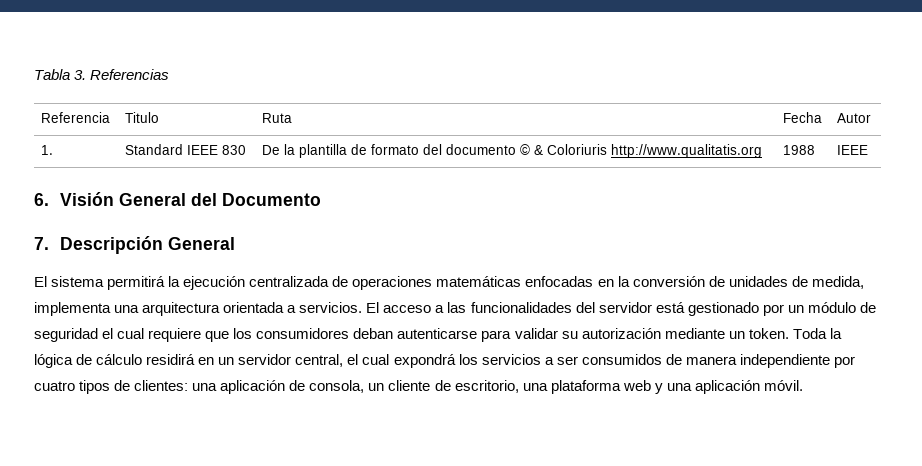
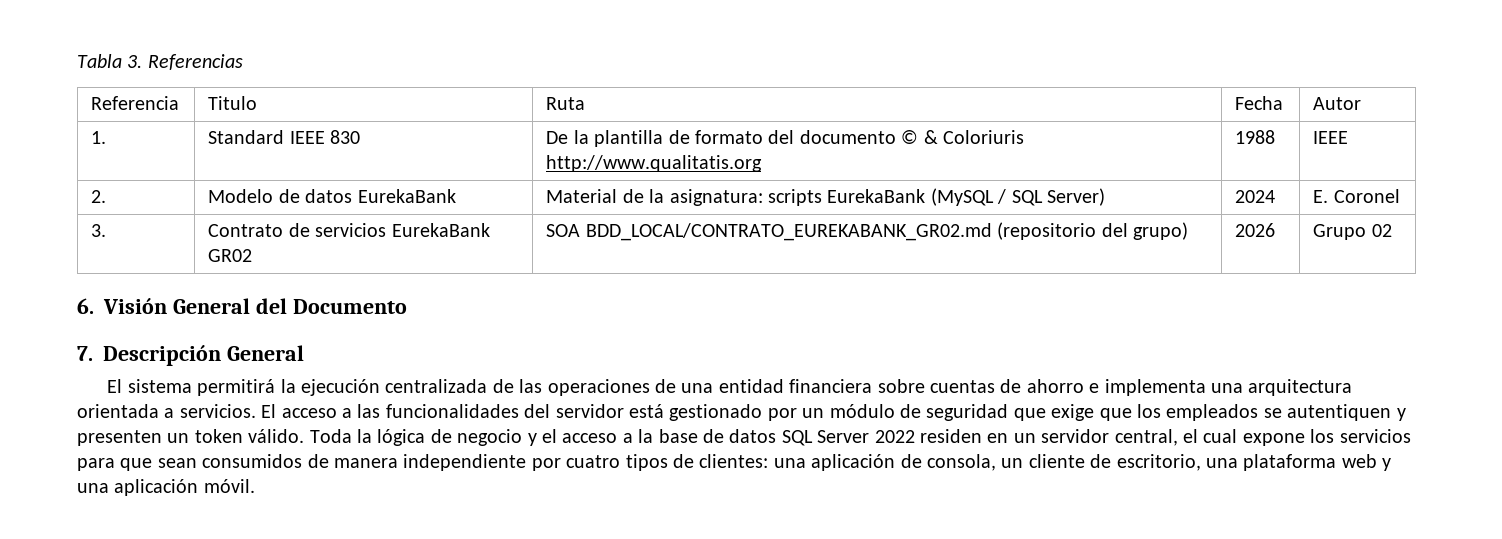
(869, 150) none -> [91,190,107,203] [208,189,456,203] [546,188,1106,206] [1235,190,1276,203] [1313,189,1400,203] [91,224,107,237] [208,223,490,237] [208,249,253,262] [546,222,1189,241] [1235,223,1276,237] [1313,224,1392,240] // 2. | Modelo de datos EurekaBank | Material de la asignatura: scripts EurekaBank (MySQL / SQL Server) | 2024 | E. Coronel // 3. | Contrato de servicios EurekaBank GR02 | SOA BDD_LOCAL/CONTRATO_EUREKABANK_GR02.md (repositorio del grupo) | 2026 | Grupo 02
[352,276,864,290] operaciones matemáticas enfocadas en la conversión de unidades de medida, -> [519,379,1100,396] las operaciones de una entidad financiera sobre cuentas de ahorro e
[102,328,842,342] [34,354,196,368] el cual requiere que los consumidores deban autenticarse para validar su autorización mediante un token. Toda la lógica de cálculo residirá -> [1013,404,1406,421] [77,429,982,446] que exige que los empleados se autentiquen y presenten un token válido. Toda la lógica de negocio y el acceso a la base de datos SQL Server 2022 residen
[393,354,456,368] expondrá -> [1242,433,1305,446] expone
[544,356,578,365] a ser -> [77,458,197,471] para que sean

